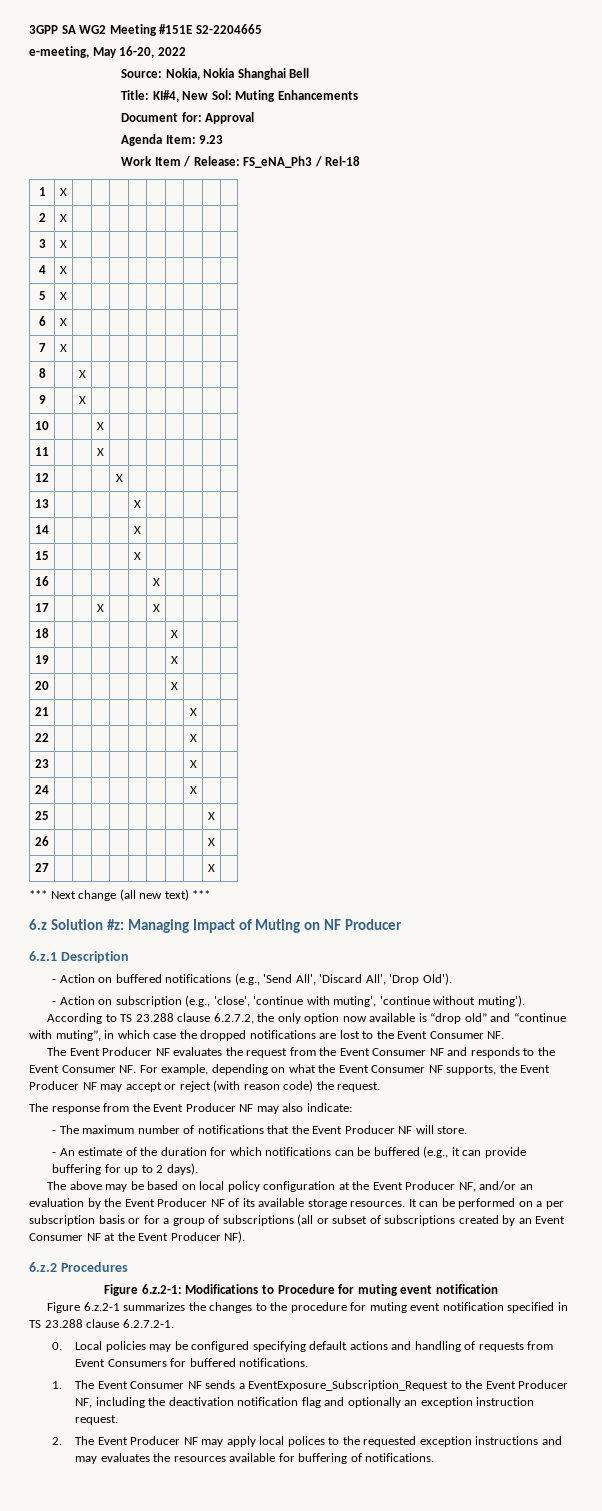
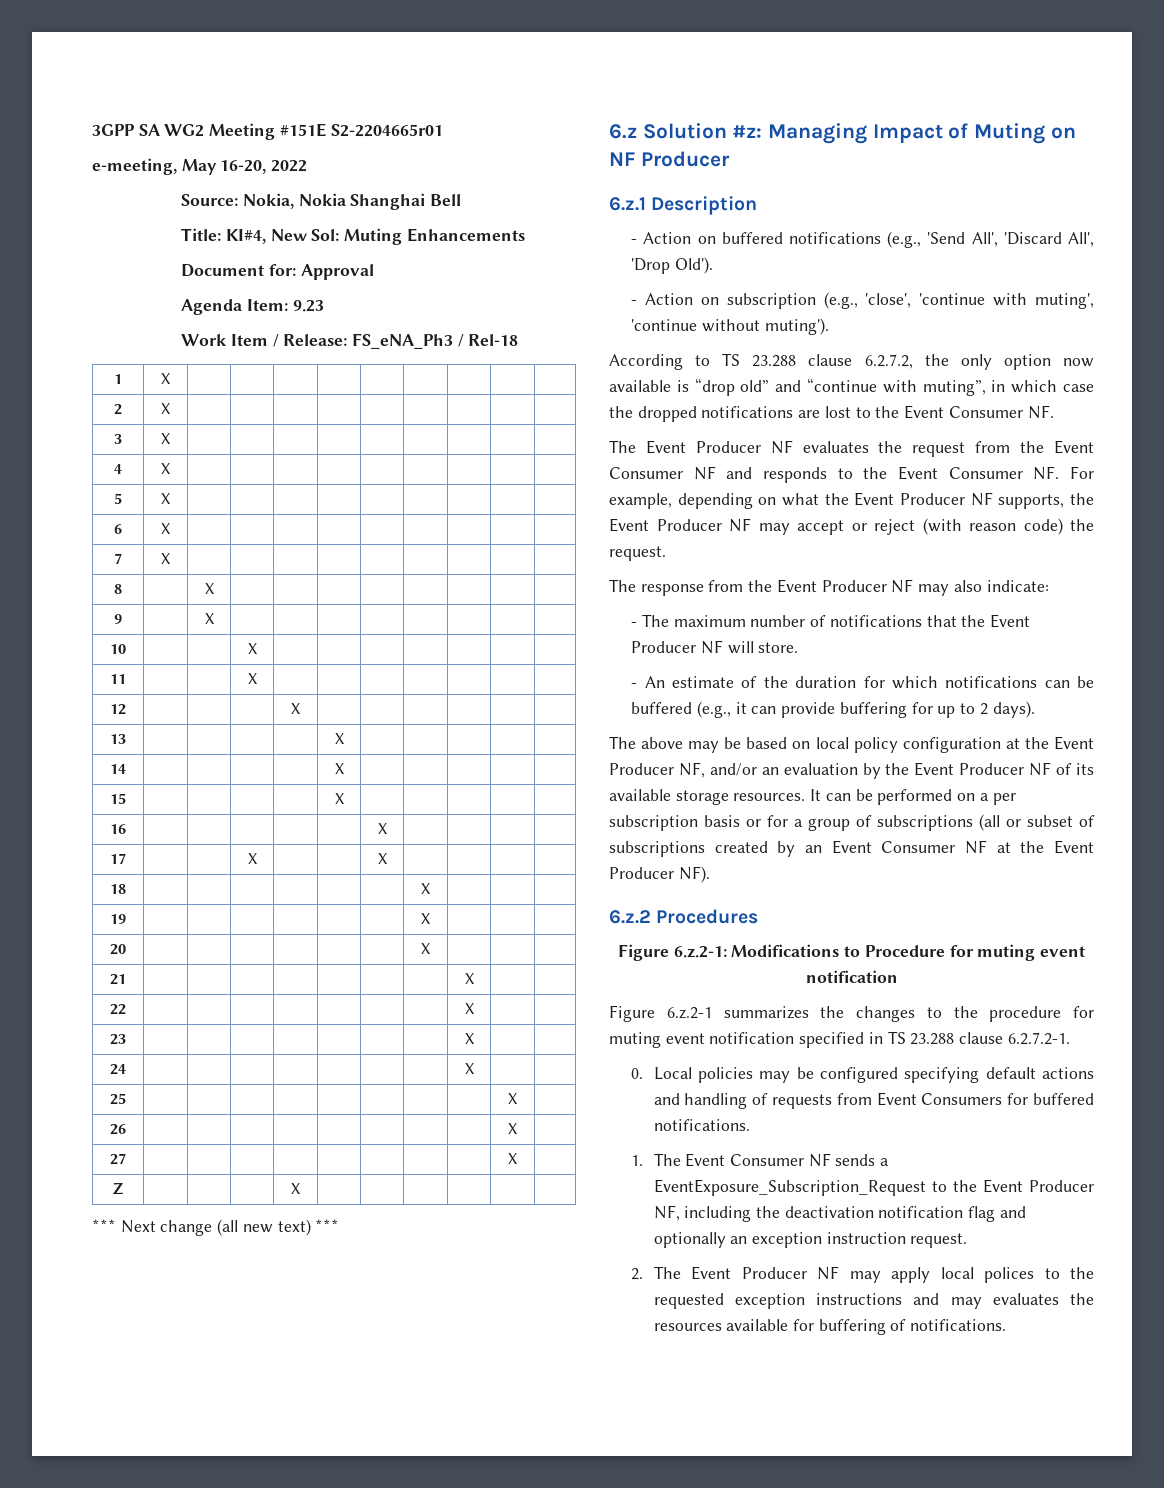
[195,24,262,34] S2-2204665 -> [330,124,443,137] S2-2204665r01
(215, 868) none -> [113,1182,123,1195] [291,1183,301,1194] // Z | | | | X | | | | | |
[371,1065,426,1073] Consumer -> [900,493,965,505] Producer

